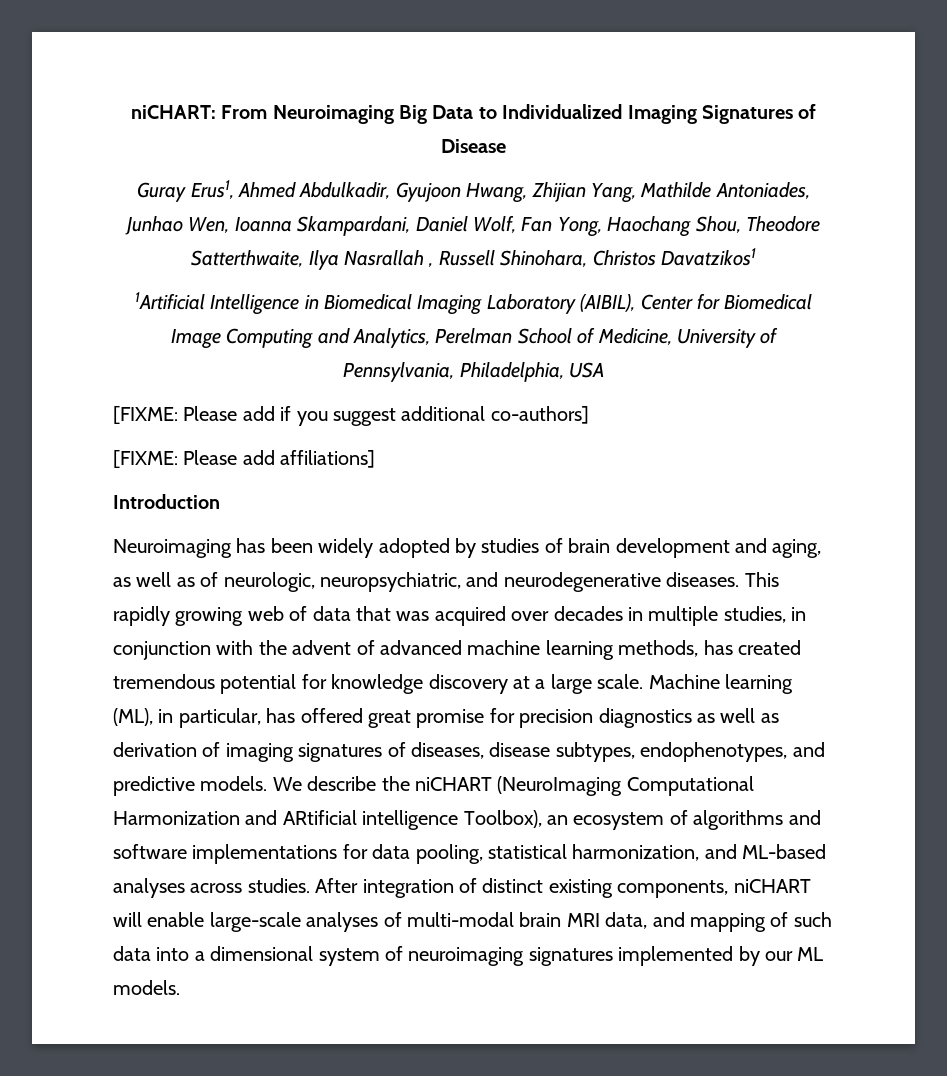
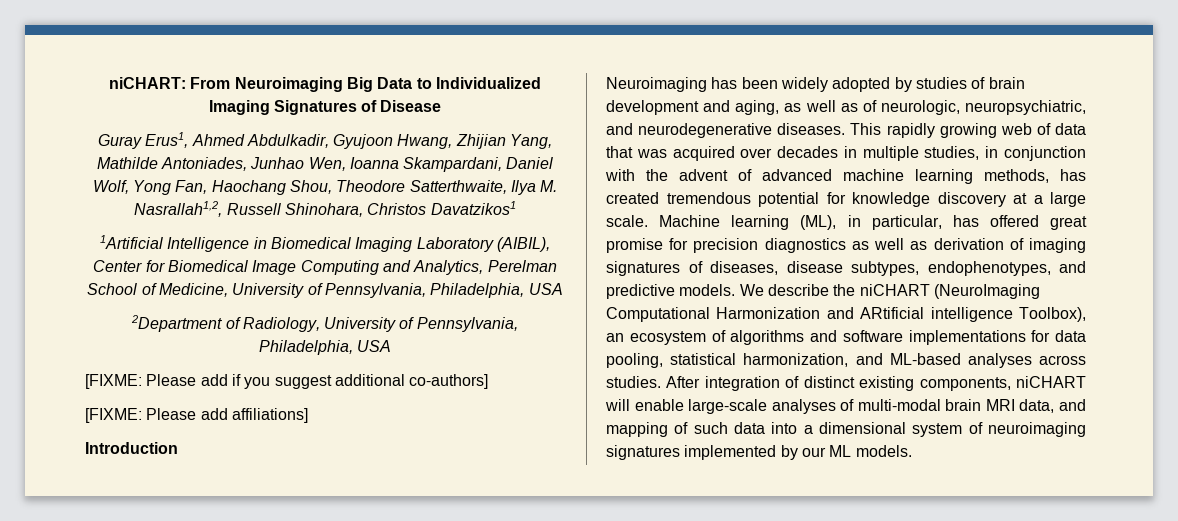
[521,217,602,237] Fan Yong, -> [133,180,208,195] Yong Fan,
[343,250,434,268] Nasrallah , -> [540,180,558,192] [134,201,223,217] M. Nasrallah1,2,
(604, 370) none -> [131,315,518,332] [258,340,392,355] // 2Department of Radiology, University of Pennsylvania, Philadelphia, USA

